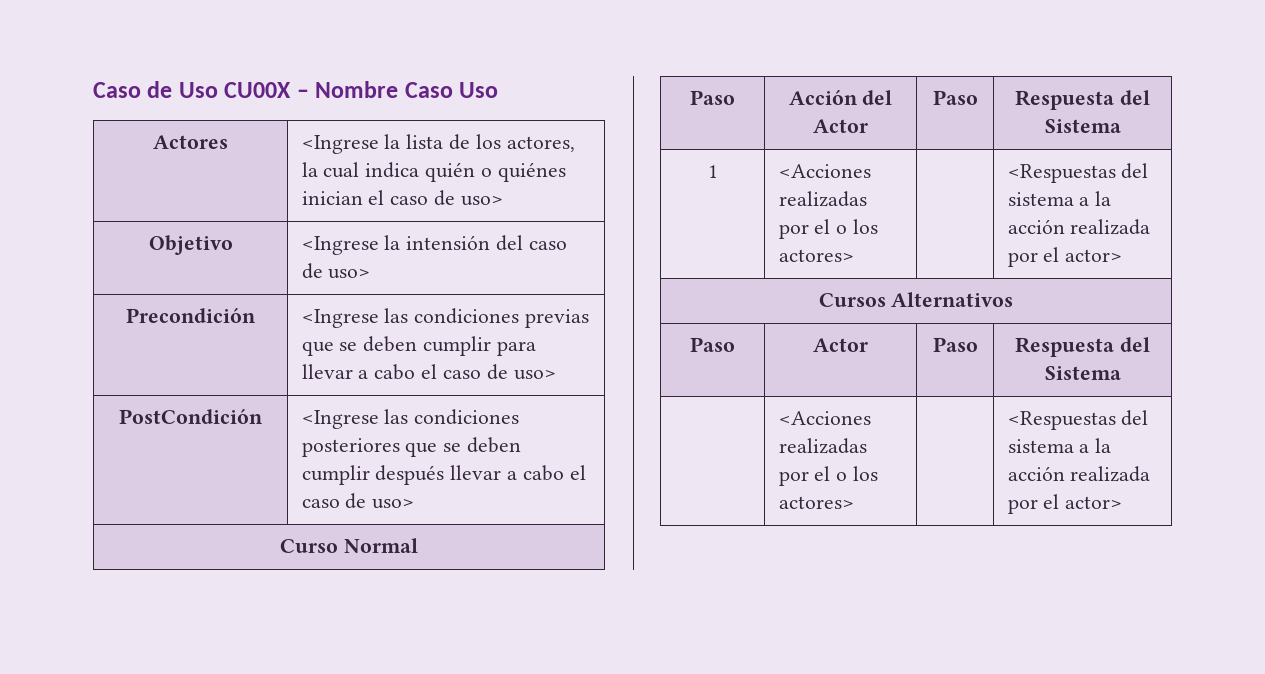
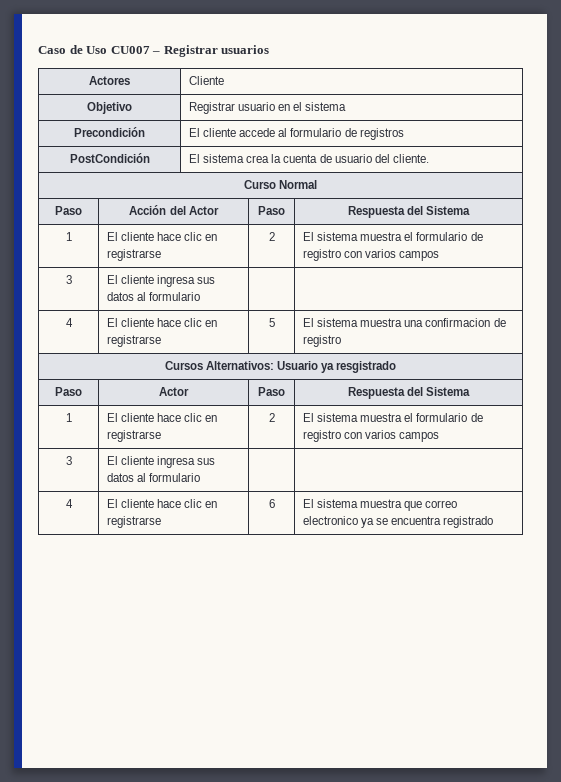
[224,81,499,98] [153,135,228,149] [301,134,575,154] [301,162,566,182] [301,190,503,206] [148,235,233,255] [301,235,567,255] [301,263,371,279] [126,308,256,323] [301,308,590,328] [301,336,536,356] [301,364,556,380] [119,409,263,424] [301,409,520,429] [301,437,522,457] [301,465,586,485] [301,493,415,509] CU00X – Nombre Caso Uso // Actores | <Ingrese la lista de los actores, la cual indica quién o quiénes inician el caso de uso> // Objetivo | <Ingrese la intensión del caso de uso> // Precondición | <Ingrese las condiciones previas que se deben cumplir para llevar a cabo el caso de uso> // PostCondición | <Ingrese las condiciones posteriores que se deben cumplir después llevar a cabo el caso de uso> -> [110,45,270,57] [89,76,130,85] [188,76,224,85] [87,102,132,114] [188,102,347,114] [74,127,145,137] [188,128,404,140] [69,153,150,163] [188,154,429,163] CU007 – Registrar usuarios // Actores | Cliente // Objetivo | Registrar usuario en el sistema // Precondición | El cliente accede al formulario de registros // PostCondición | El sistema crea la cuenta de usuario del cliente.
[778,164,871,178] [778,191,867,207] [778,219,879,239] [778,249,854,262] [1007,163,1149,183] [1007,191,1112,206] [1007,219,1151,235] [1007,247,1123,267] [818,292,1014,307] <Acciones realizadas por el o los actores> | | <Respuestas del sistema a la acción realizada por el actor> // Cursos Alternativos -> [106,232,218,241] [106,249,161,261] [268,232,275,241] [302,232,483,241] [302,249,440,261] [65,275,72,284] [106,275,216,287] [106,292,201,301] [65,318,73,327] [106,318,218,327] [106,335,161,347] [268,318,275,327] [302,318,506,327] [302,335,341,347] [164,361,397,373] El cliente hace clic en registrarse | 2 | El sistema muestra el formulario de registro con varios campos // 3 | El cliente ingresa sus datos al formulario | | // 4 | El cliente hace clic en registrarse | 5 | El sistema muestra una confirmacion de registro // Cursos Alternativos: Usuario ya resgistrado
[778,411,871,425] [778,438,867,454] [778,466,879,486] [778,496,854,509] [1007,410,1149,430] [1007,438,1112,453] [1007,466,1151,482] [1007,494,1123,514] | <Acciones realizadas por el o los actores> | | <Respuestas del sistema a la acción realizada por el actor> -> [65,413,72,422] [106,413,218,422] [106,430,161,442] [268,413,275,422] [302,413,483,422] [302,430,440,442] [65,456,72,465] [106,456,216,468] [106,473,201,482] [65,499,73,508] [106,499,218,508] [106,516,161,528] [268,499,275,508] [302,499,458,511] [302,516,494,528] 1 | El cliente hace clic en registrarse | 2 | El sistema muestra el formulario de registro con varios campos // 3 | El cliente ingresa sus datos al formulario | | // 4 | El cliente hace clic en registrarse | 6 | El sistema muestra que correo electronico ya se encuentra registrado

